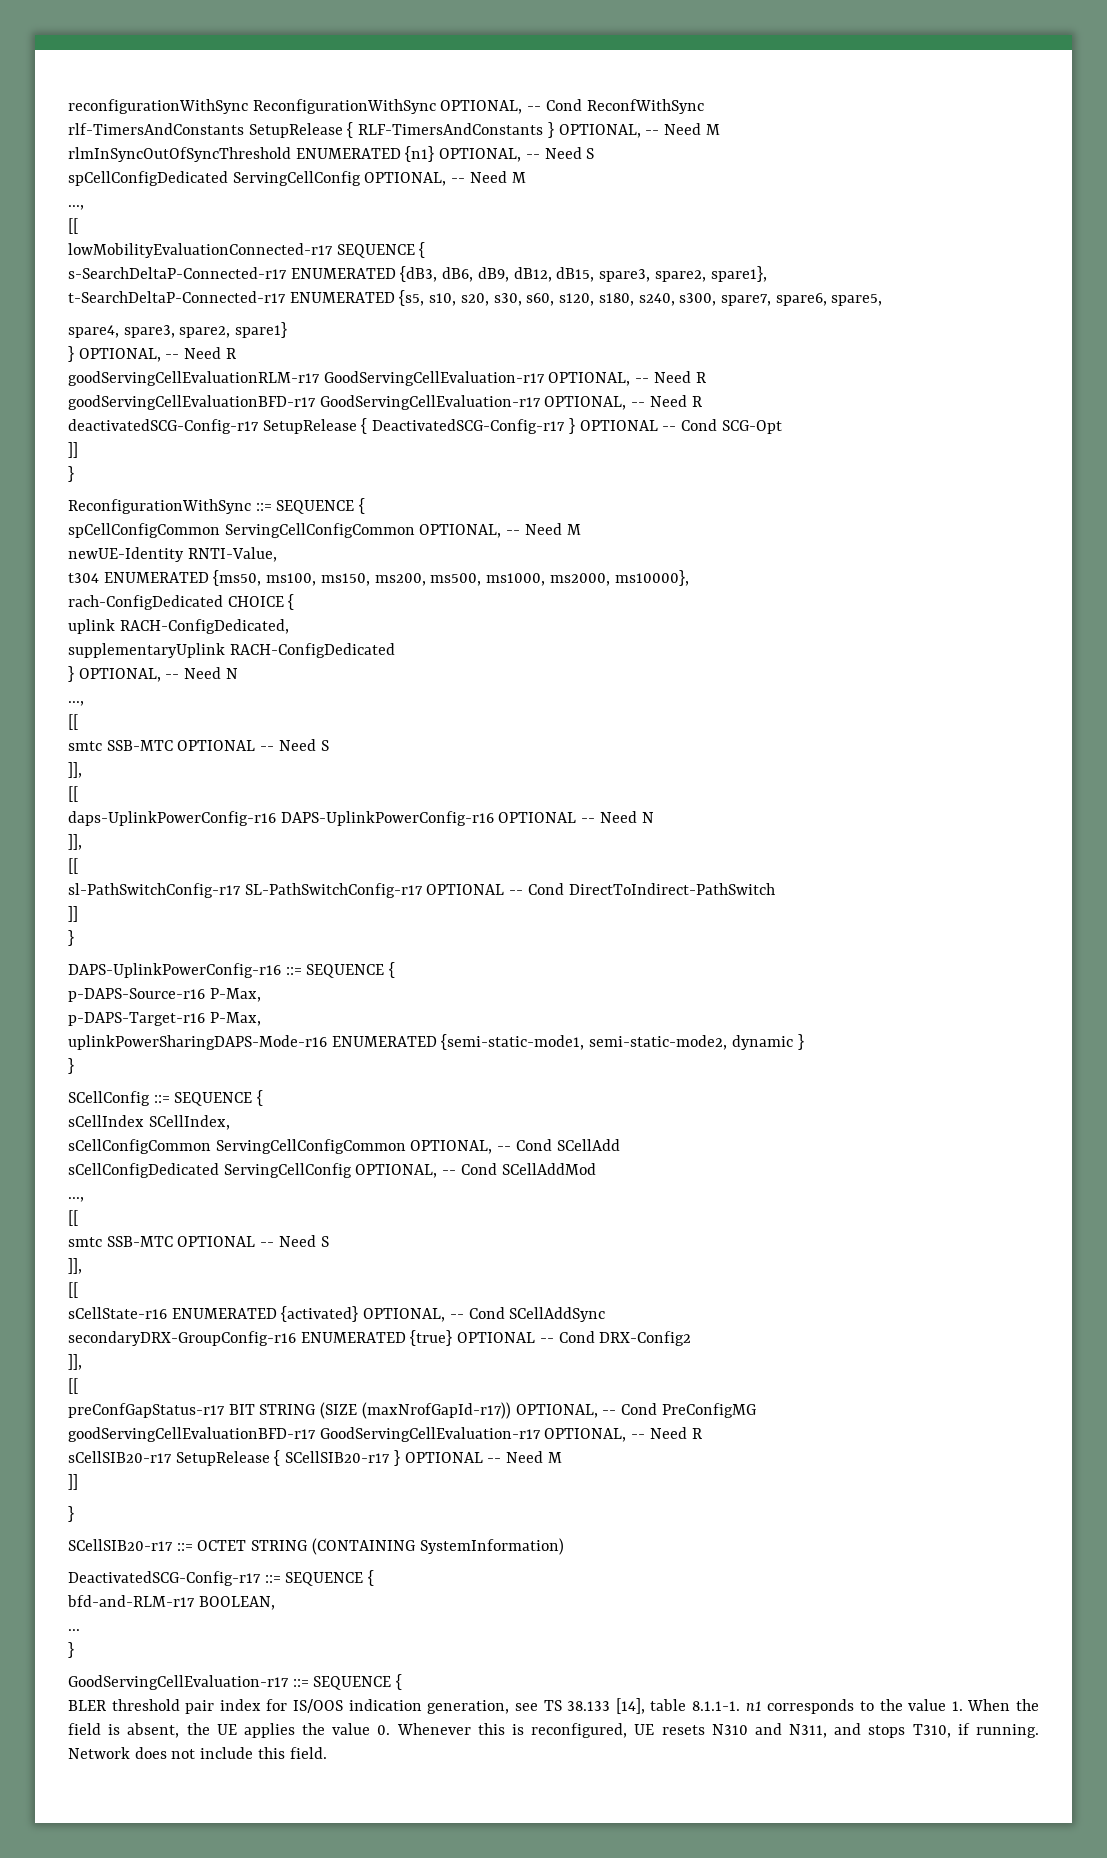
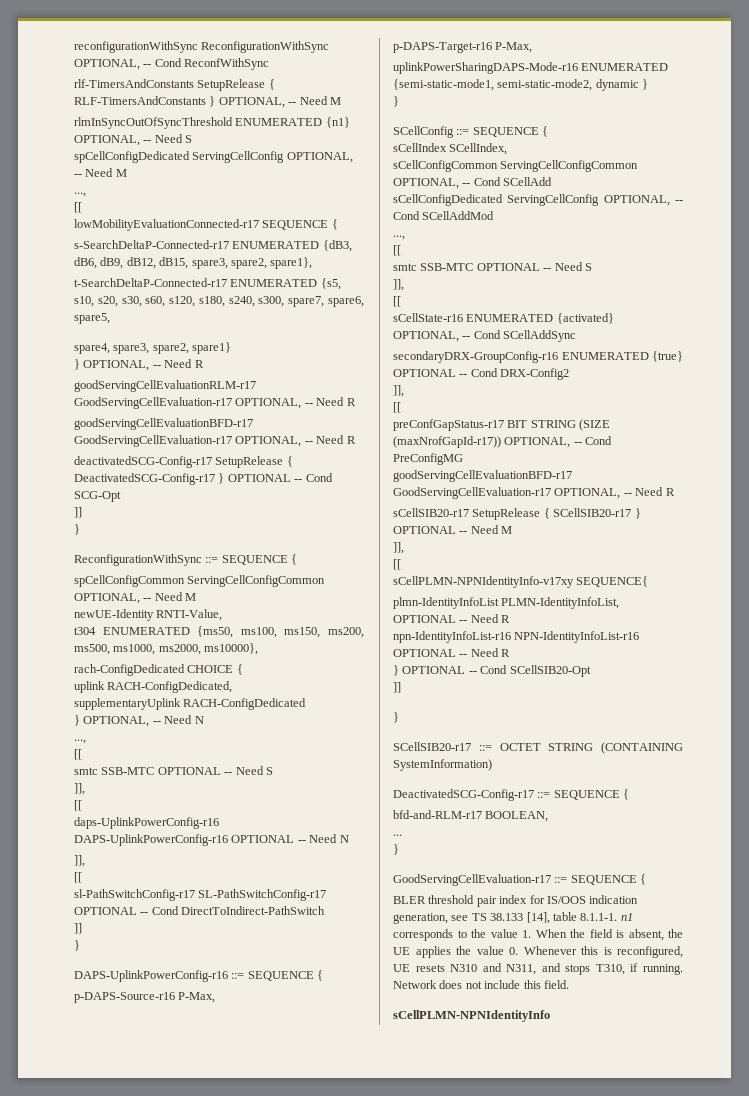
(562, 1457) none -> [393,542,404,554] [393,559,401,570] [393,576,649,588] [393,597,620,609] [393,614,511,623] [393,631,640,643] [393,648,511,657] [393,665,591,677] // ]], // [[ // sCellPLMN-NPNIdentityInfo-v17xy SEQUENCE{ // plmn-IdentityInfoList PLMN-IdentityInfoList, OPTIONAL -- Need R // npn-IdentityInfoList-r16 NPN-IdentityInfoList-r16 OPTIONAL -- Need R // } OPTIONAL -- Cond SCellSIB20-Opt
(327, 1753) none -> [393,1010,550,1022] // sCellPLMN-NPNIdentityInfo

